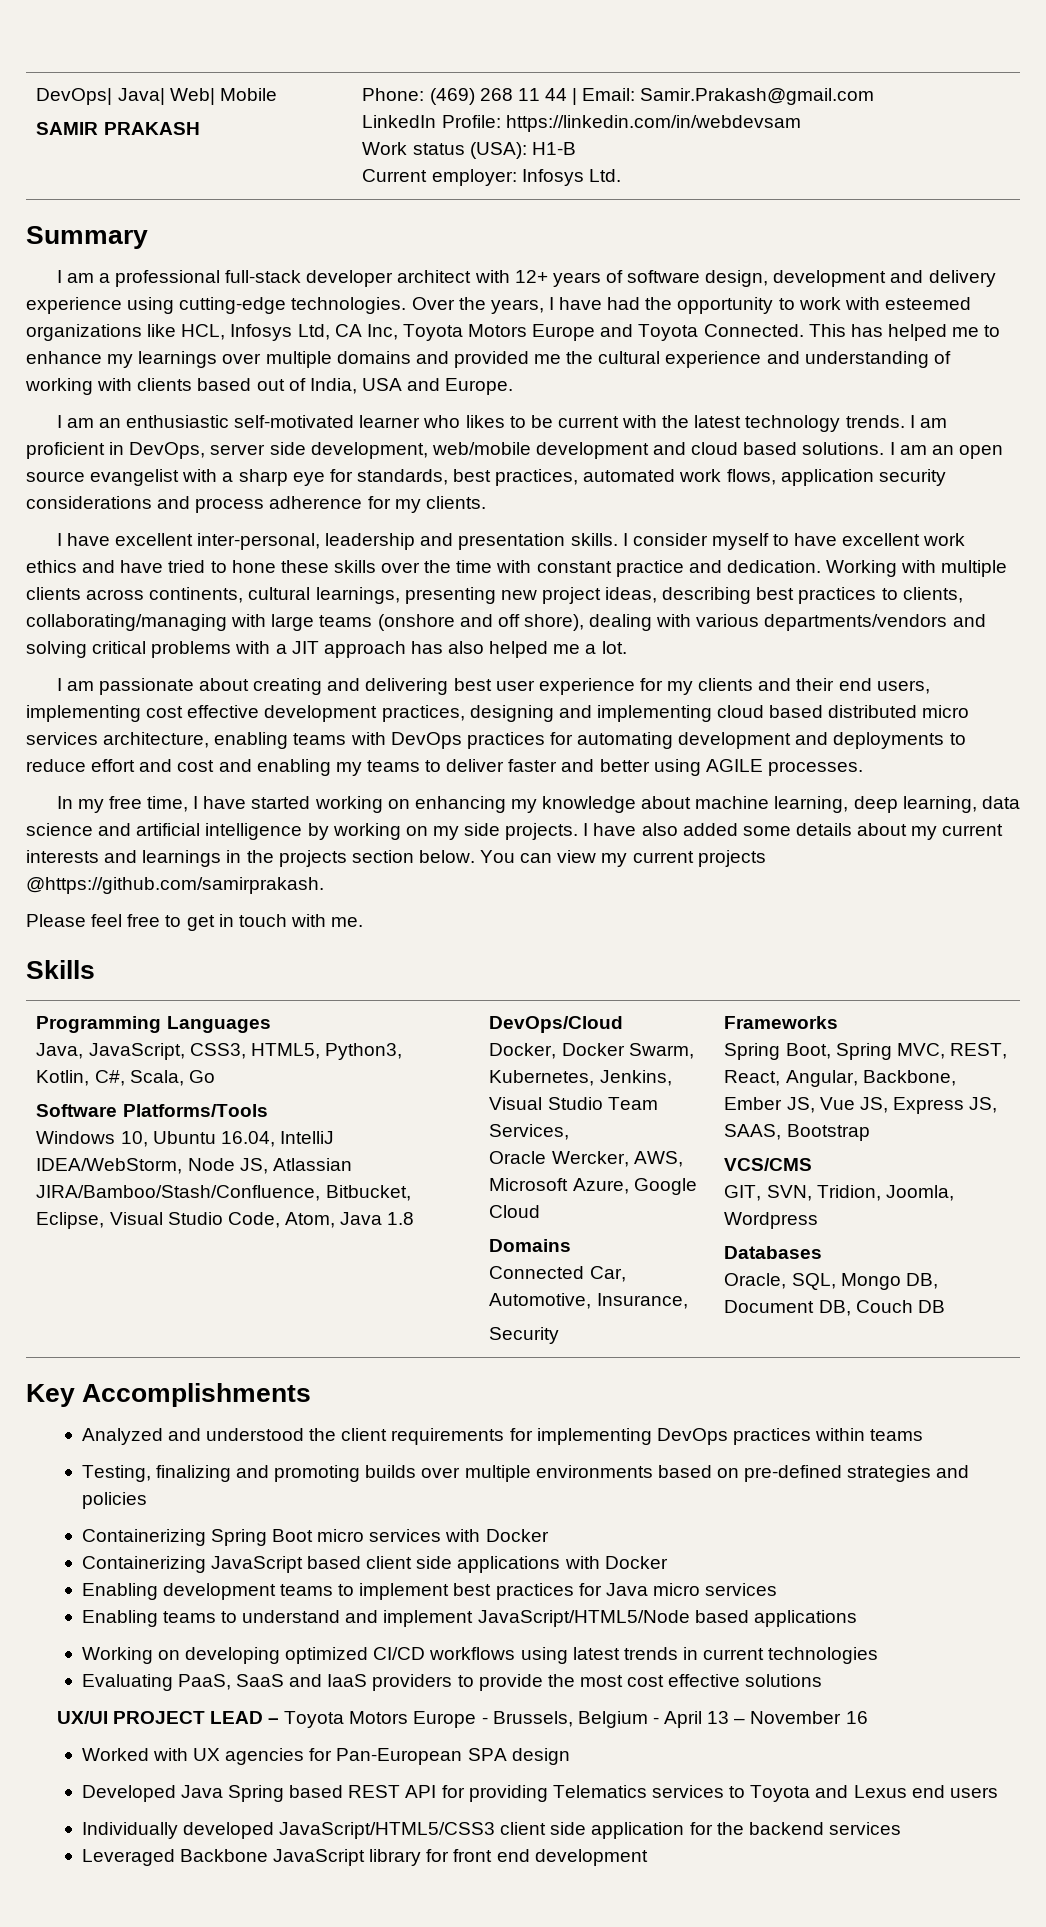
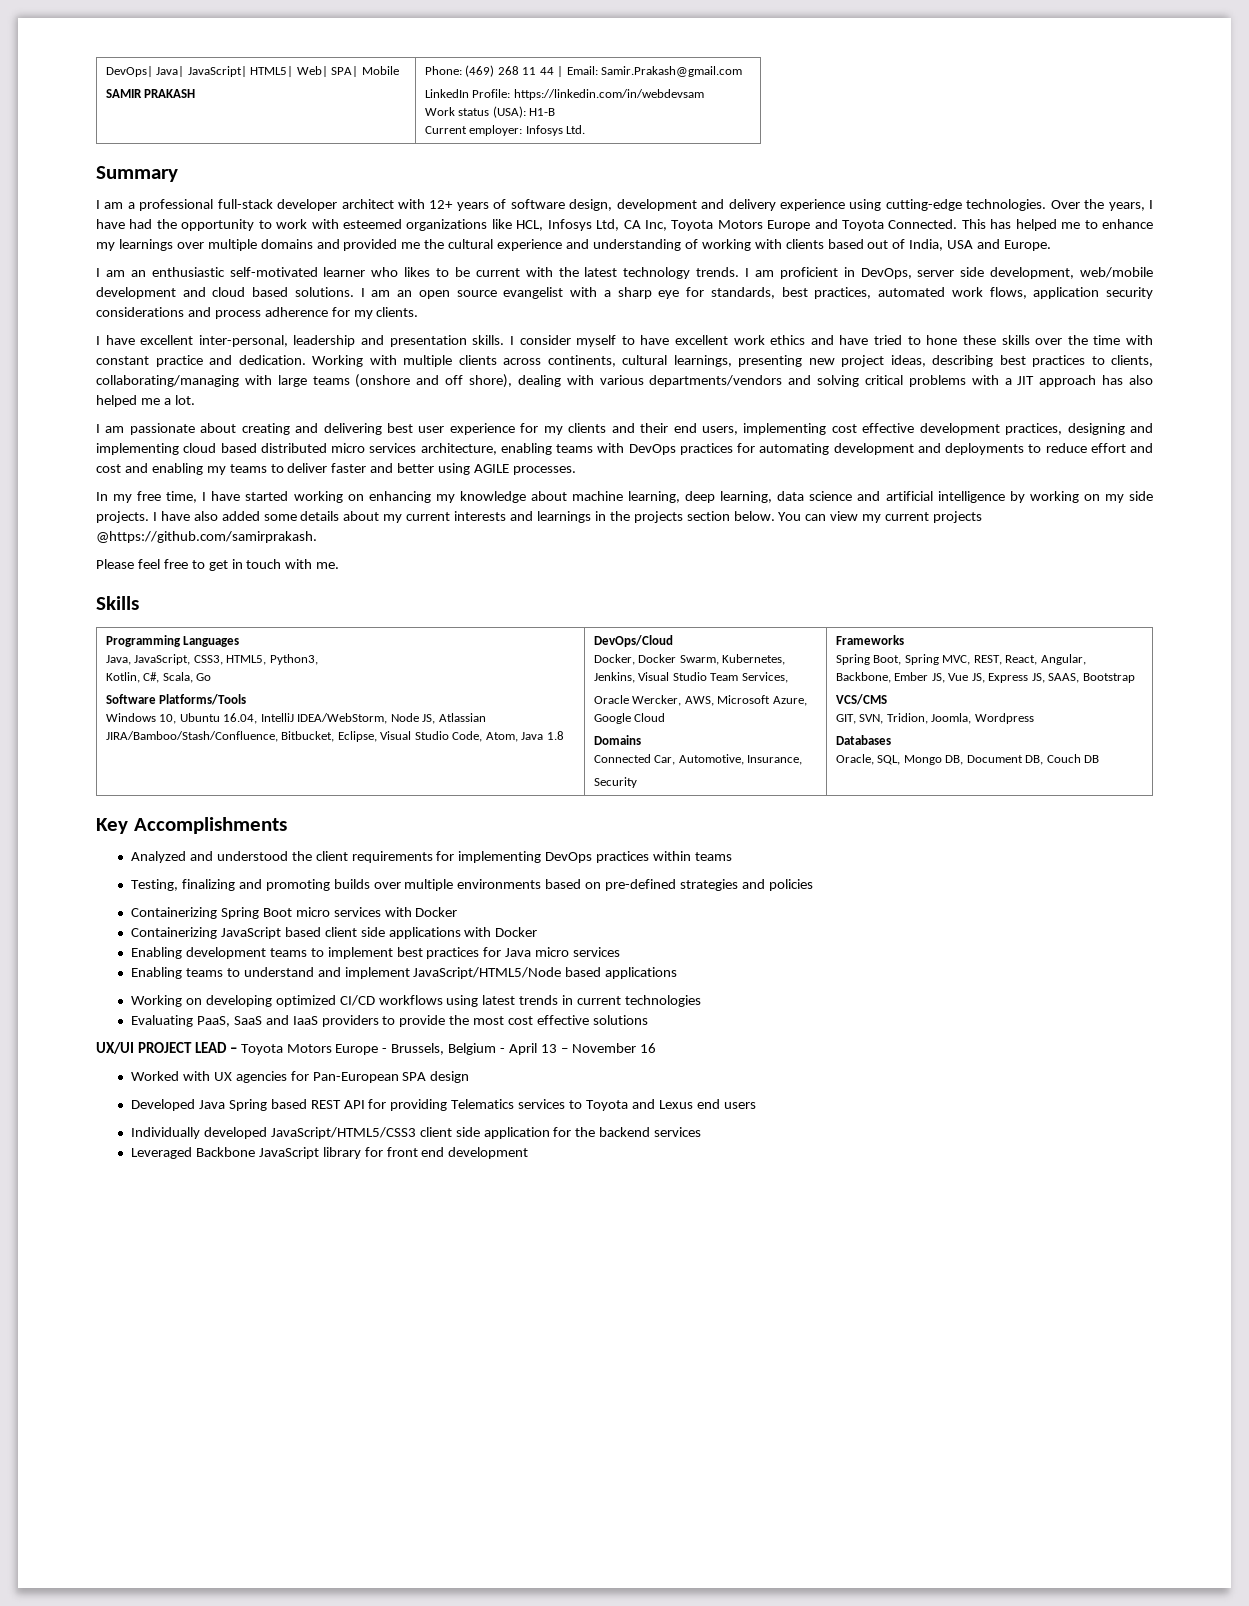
[169,88,215,105] Web| -> [187,66,359,77] JavaScript| HTML5| Web| SPA|

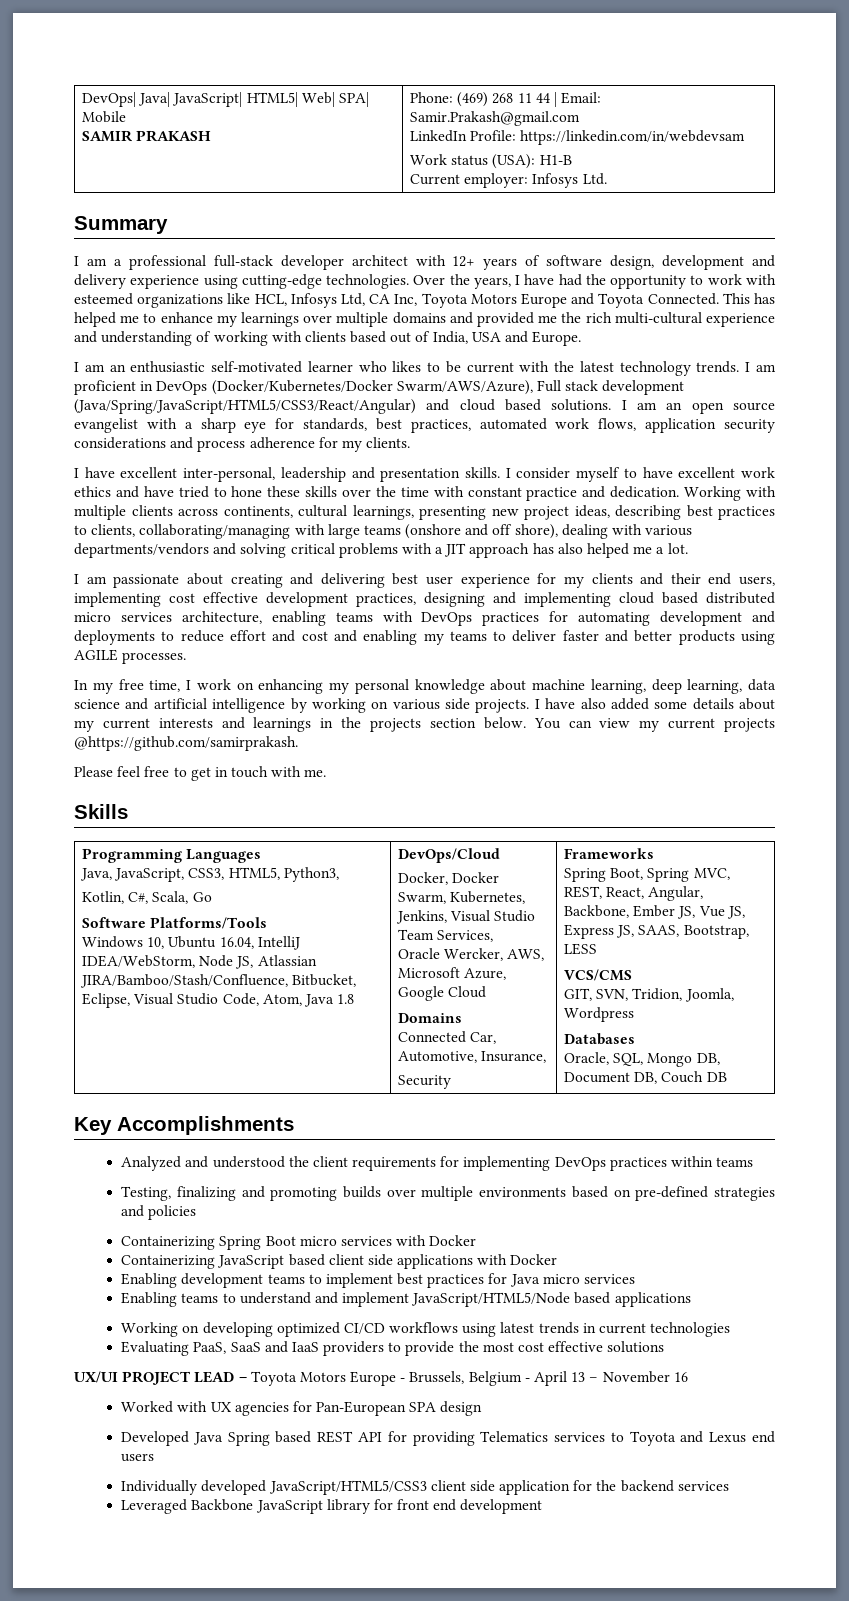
[448,239,494,249] cultural -> [585,312,702,324] rich multi-cultural
[860,267,1153,279] [96,287,176,299] DevOps, server side development, web/mobile development -> [156,380,685,395] [74,399,416,414] DevOps (Docker/Kubernetes/Docker Swarm/AWS/Azure), Full stack development (Java/Spring/JavaScript/HTML5/CSS3/React/Angular)
(435, 468) none -> [678,630,735,645] products
[211,491,343,503] have started working -> [196,679,231,690] work
(455, 498) none -> [354,679,409,694] personal
[1104,494,1124,503] my -> [392,699,440,710] various
[1082,673,1135,683] Bootstrap -> [683,925,749,939] [564,943,598,955] Bootstrap, LESS

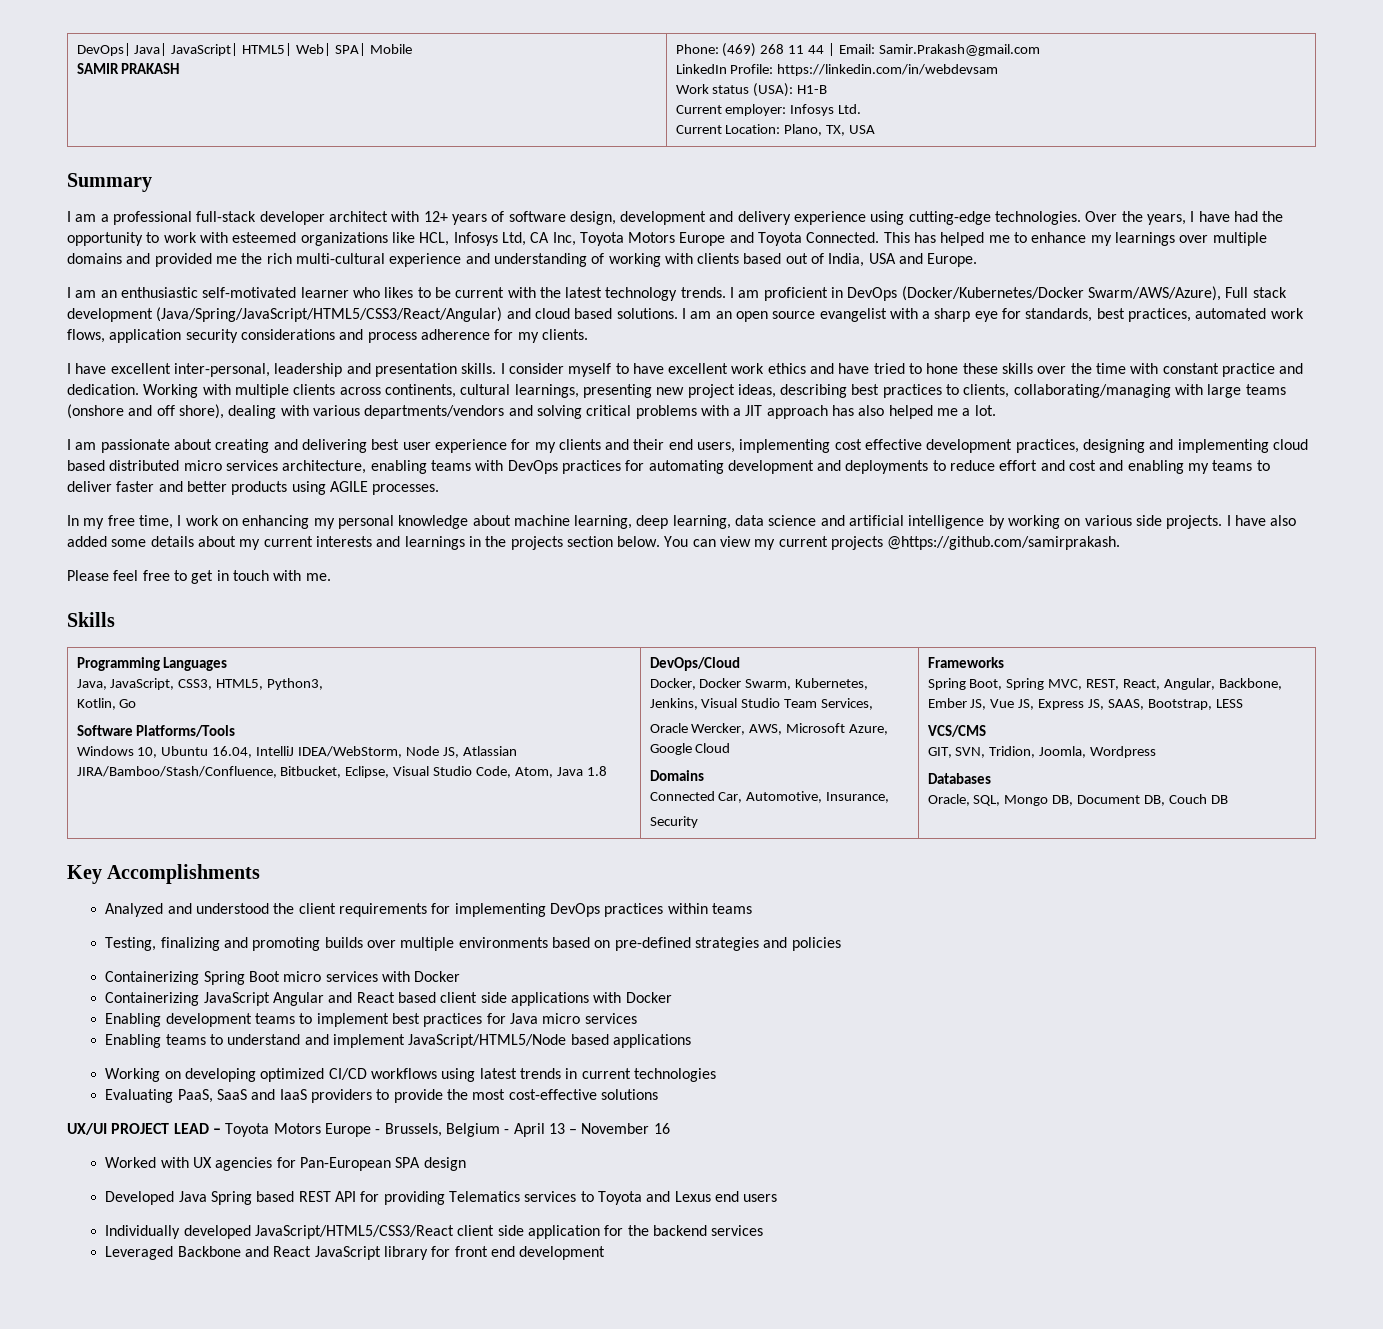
(607, 179) none -> [675,124,876,136] // Current Location: Plano, TX, USA
[128,891,189,904] C#, Scala, -> (116, 704) none
(285, 1262) none -> [273,992,395,1006] Angular and React
[517,1341,604,1352] cost effective -> [508,1089,597,1100] cost-effective
[268,1480,427,1495] JavaScript/HTML5/CSS3 -> [255,1225,455,1239] JavaScript/HTML5/CSS3/React
(254, 1505) none -> [245,1246,312,1257] and React

